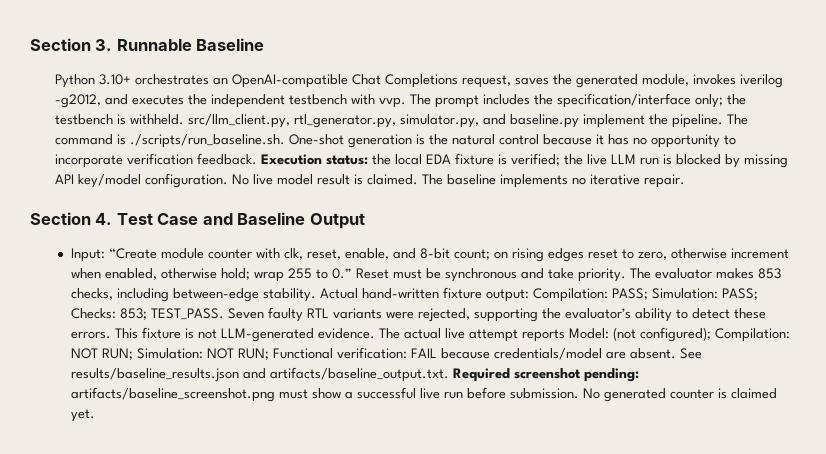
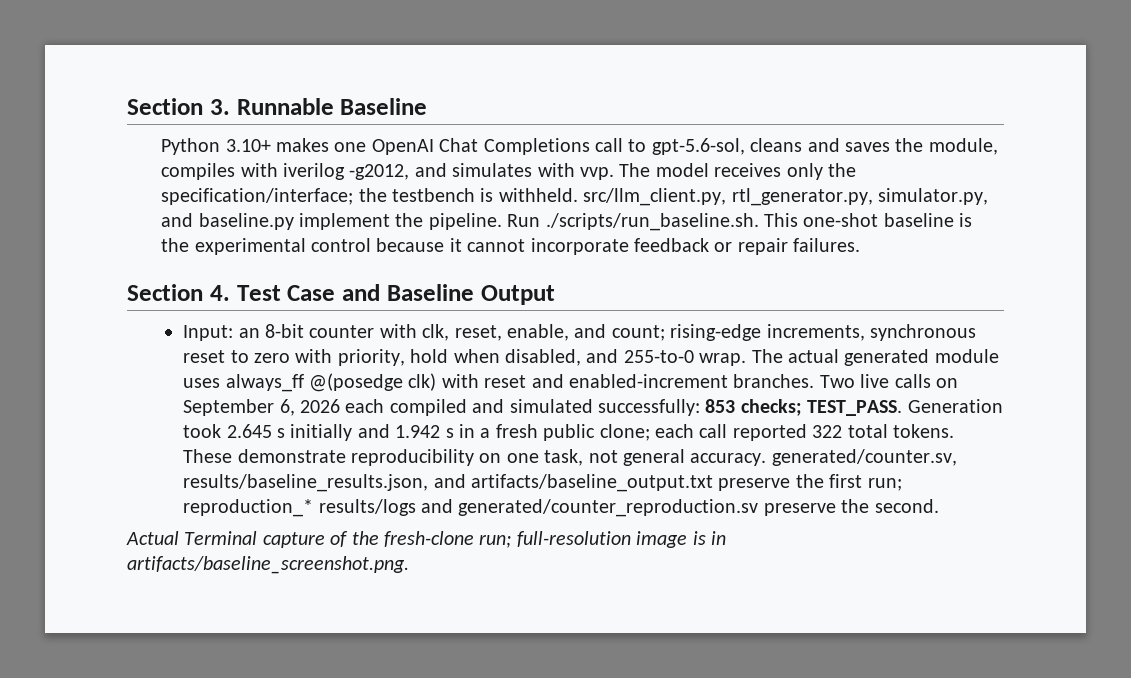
[135,74,784,88] [55,93,724,108] orchestrates an OpenAI-compatible Chat Completions request, saves the generated module, invokes iverilog -g2012, and executes the independent testbench with vvp. The prompt includes the specification/interface only; -> [275,138,998,155] [161,163,856,180] [161,188,354,205] makes one OpenAI Chat Completions call to gpt-5.6-sol, cleans and saves the module, compiles with iverilog -g2012, and simulates with vvp. The model receives only the specification/interface;
[727,114,749,125] [55,134,413,148] The command is ./scripts/run_baseline.sh. One-shot generation -> [507,213,954,231] Run ./scripts/run_baseline.sh. This one-shot baseline
[452,134,496,145] natural -> [194,238,306,255] experimental
[608,134,737,148] [55,153,789,168] [55,173,686,188] has no opportunity to incorporate verification feedback. Execution status: the local EDA fixture is verified; the live LLM run is blocked by missing API key/model configuration. No live model result is claimed. The baseline implements no iterative repair. -> [467,238,861,255] cannot incorporate feedback or repair failures.
[109,248,205,259] “Create module -> [238,324,304,338] an 8-bit
[420,248,790,262] [71,268,782,282] [71,287,759,302] [71,307,767,322] [71,327,791,342] [71,347,703,360] [71,367,640,382] [71,387,778,402] [71,409,96,422] 8-bit count; on rising edges reset to zero, otherwise increment when enabled, otherwise hold; wrap 255 to 0.” Reset must be synchronous and take priority. The evaluator makes 853 checks, including between-edge stability. Actual hand-written fixture output: Compilation: PASS; Simulation: PASS; Checks: 853; TEST_PASS. Seven faulty RTL variants were rejected, supporting the evaluator’s ability to detect these errors. This fixture is not LLM-generated evidence. The actual live attempt reports Model: (not configured); Compilation: NOT RUN; Simulation: NOT RUN; Functional verification: FAIL because credentials/model are absent. See results/baseline_results.json and artifacts/baseline_output.txt. Required screenshot pending: artifacts/baseline_screenshot.png must show a successful live run before submission. No generated counter is claimed yet. -> [611,324,976,341] [183,349,999,366] [183,373,958,392] [183,399,1003,416] [183,424,954,441] [183,449,957,466] [183,474,902,492] [183,499,939,517] [126,531,726,548] [127,556,409,574] count; rising-edge increments, synchronous reset to zero with priority, hold when disabled, and 255-to-0 wrap. The actual generated module uses always_ff @(posedge clk) with reset and enabled-increment branches. Two live calls on September 6, 2026 each compiled and simulated successfully: 853 checks; TEST_PASS. Generation took 2.645 s initially and 1.942 s in a fresh public clone; each call reported 322 total tokens. These demonstrate reproducibility on one task, not general accuracy. generated/counter.sv, results/baseline_results.json, and artifacts/baseline_output.txt preserve the first run; reproduction_* results/logs and generated/counter_reproduction.sv preserve the second. // Actual Terminal capture of the fresh-clone run; full-resolution image is in artifacts/baseline_screenshot.png.

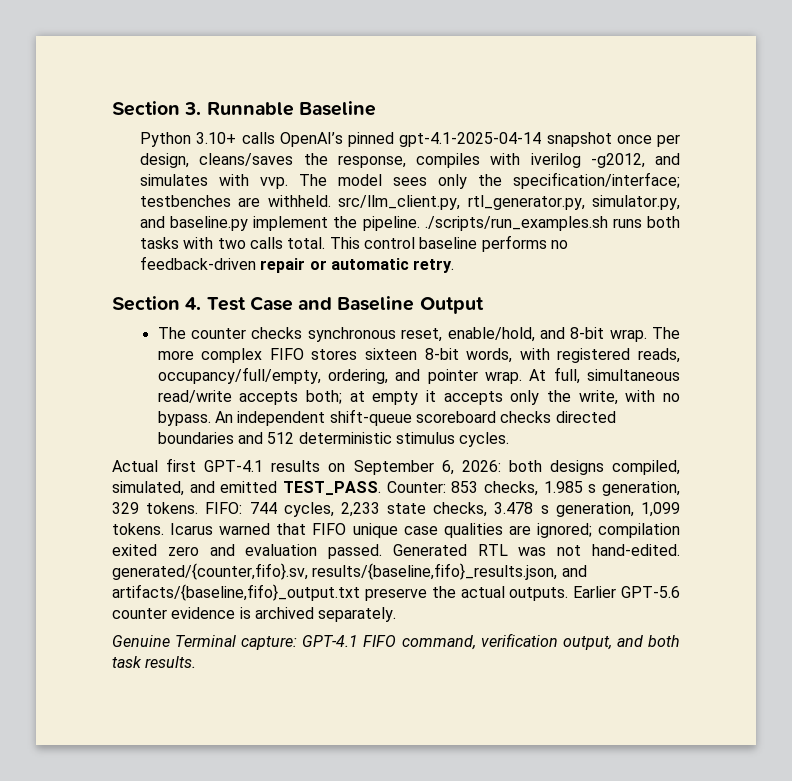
[275,138,998,155] makes one OpenAI Chat Completions call to gpt-5.6-sol, cleans and saves the module, -> [241,132,681,147] [140,153,406,168] calls OpenAI’s pinned gpt-4.1-2025-04-14 snapshot once per design, cleans/saves the response,
[714,163,782,177] receives -> [393,177,428,186] sees
[358,188,494,202] the testbench is -> [140,195,261,207] testbenches are
[507,213,973,231] [161,238,861,255] Run ./scripts/run_baseline.sh. This one-shot baseline is the experimental control because it cannot incorporate feedback or repair failures. -> [424,216,680,231] [140,235,568,252] [140,256,455,273] ./scripts/run_examples.sh runs both tasks with two calls total. This control baseline performs no feedback-driven repair or automatic retry.
[183,324,976,341] [183,349,999,366] [183,373,958,392] [183,399,1003,416] [183,424,954,441] [183,449,957,466] [183,474,902,492] [183,499,939,517] [126,531,726,548] [127,556,409,574] Input: an 8-bit counter with clk, reset, enable, and count; rising-edge increments, synchronous reset to zero with priority, hold when disabled, and 255-to-0 wrap. The actual generated module uses always_ff @(posedge clk) with reset and enabled-increment branches. Two live calls on September 6, 2026 each compiled and simulated successfully: 853 checks; TEST_PASS. Generation took 2.645 s initially and 1.942 s in a fresh public clone; each call reported 322 total tokens. These demonstrate reproducibility on one task, not general accuracy. generated/counter.sv, results/baseline_results.json, and artifacts/baseline_output.txt preserve the first run; reproduction_* results/logs and generated/counter_reproduction.sv preserve the second. // Actual Terminal capture of the fresh-clone run; full-resolution image is in artifacts/baseline_screenshot.png. -> [157,327,681,342] [157,348,680,363] [157,367,680,384] [157,390,680,405] [157,409,616,426] [157,432,510,447] [112,458,681,475] [112,481,681,496] [112,502,680,517] [112,523,681,538] [112,544,680,559] [112,563,587,580] [112,584,680,601] [112,607,397,622] [112,633,680,650] [112,656,197,668] The counter checks synchronous reset, enable/hold, and 8-bit wrap. The more complex FIFO stores sixteen 8-bit words, with registered reads, occupancy/full/empty, ordering, and pointer wrap. At full, simultaneous read/write accepts both; at empty it accepts only the write, with no bypass. An independent shift-queue scoreboard checks directed boundaries and 512 deterministic stimulus cycles. // Actual first GPT-4.1 results on September 6, 2026: both designs compiled, simulated, and emitted TEST_PASS. Counter: 853 checks, 1.985 s generation, 329 tokens. FIFO: 744 cycles, 2,233 state checks, 3.478 s generation, 1,099 tokens. Icarus warned that FIFO unique case qualities are ignored; compilation exited zero and evaluation passed. Generated RTL was not hand-edited. generated/{counter,fifo}.sv, results/{baseline,fifo}_results.json, and artifacts/{baseline,fifo}_output.txt preserve the actual outputs. Earlier GPT-5.6 counter evidence is archived separately. // Genuine Terminal capture: GPT-4.1 FIFO command, verification output, and both task results.

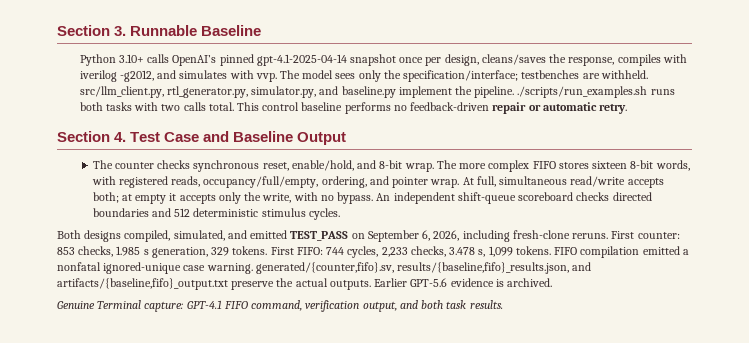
[112,458,542,475] Actual first GPT-4.1 results on September 6, 2026: both -> [57,230,81,239] Both
[283,481,446,495] TEST_PASS. Counter: -> [290,230,680,242] TEST_PASS on September 6, 2026, including fresh-clone reruns. First counter:
(199, 508) none -> [270,247,294,255] First
[387,503,427,514] state -> (408, 252) none
[540,502,680,517] [112,523,681,538] [112,544,680,559] s generation, 1,099 tokens. Icarus warned that FIFO unique case qualities are ignored; compilation exited zero and evaluation passed. Generated RTL was not hand-edited. -> [478,246,689,258] [57,262,253,274] s, 1,099 tokens. FIFO compilation emitted a nonfatal ignored-unique case warning.
[112,608,167,619] counter -> (448, 282) none
[254,607,397,622] archived separately. -> [507,278,553,287] archived.

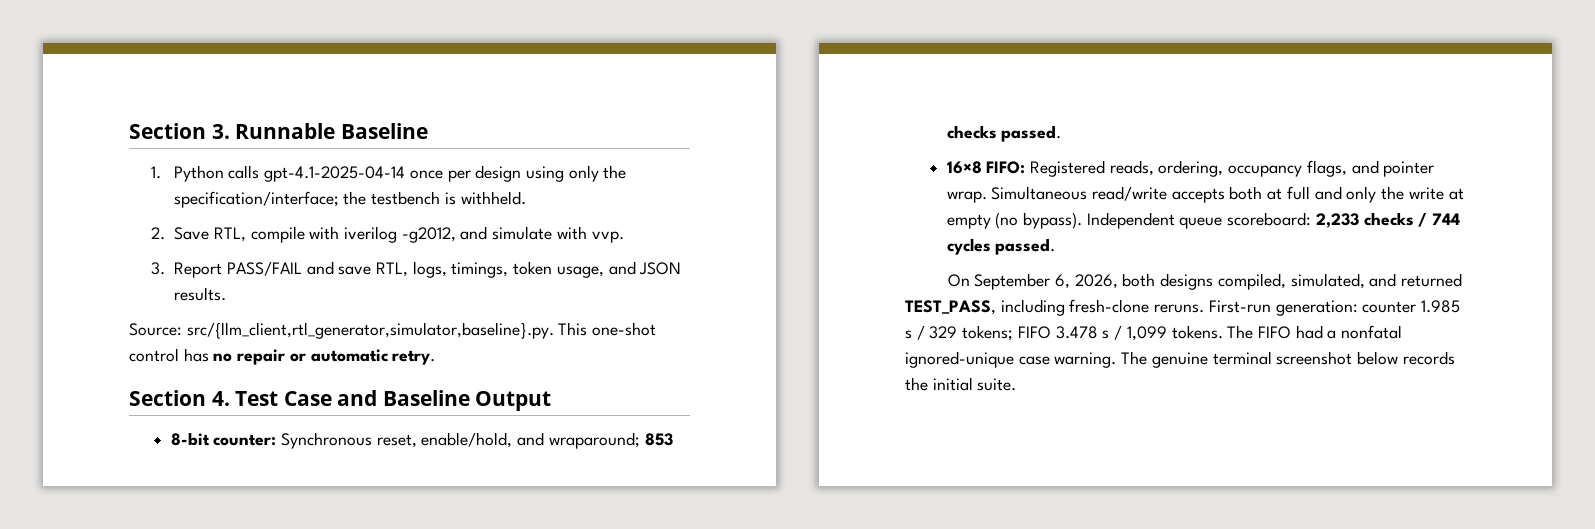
[79,54,661,66] Python 3.10+ calls OpenAI’s pinned gpt-4.1-2025-04-14 snapshot once per design, cleans/saves the response, compiles -> [151,165,627,182] [173,191,526,208] [151,226,305,243] 1. Python calls gpt-4.1-2025-04-14 once per design using only the specification/interface; the testbench is withheld. // 2. Save RTL, compile
[179,70,228,79] simulates -> [492,226,553,240] simulate
[280,70,648,82] [79,86,675,98] [79,102,490,114] The model sees only the specification/interface; testbenches are withheld. src/llm_client.py, rtl_generator.py, simulator.py, and baseline.py implement the pipeline. ./scripts/run_examples.sh runs both tasks with two calls total. This control baseline performs no feedback-driven -> [151,261,682,278] [174,287,227,301] [129,322,657,339] [129,348,233,362] // 3. Report PASS/FAIL and save RTL, logs, timings, token usage, and JSON results. // Source: src/{llm_client,rtl_generator,simulator,baseline}.py. This one-shot control has no
[92,160,690,172] [91,176,664,188] [92,192,652,204] [92,208,340,220] [57,230,680,242] [57,246,680,258] The counter checks synchronous reset, enable/hold, and 8-bit wrap. The more complex FIFO stores sixteen 8-bit words, with registered reads, occupancy/full/empty, ordering, and pointer wrap. At full, simultaneous read/write accepts both; at empty it accepts only the write, with no bypass. An independent shift-queue scoreboard checks directed boundaries and 512 deterministic stimulus cycles. // Both designs compiled, simulated, and emitted TEST_PASS on September 6, 2026, including fresh-clone reruns. First counter: 853 checks, 1.985 s generation, 329 tokens. First FIFO: 744 cycles, 2,233 checks, 3.478 s, 1,099 tokens. FIFO compilation emitted -> [170,432,673,449] [946,125,1062,142] [946,160,1435,177] [946,186,1464,203] [946,212,1461,229] [946,238,1056,255] [947,273,1463,290] [905,299,1461,316] [905,325,1323,341] 8-bit counter: Synchronous reset, enable/hold, and wraparound; 853 checks passed. // 16×8 FIFO: Registered reads, ordering, occupancy flags, and pointer wrap. Simultaneous read/write accepts both at full and only the write at empty (no bypass). Independent queue scoreboard: 2,233 checks / 744 cycles passed. // On September 6, 2026, both designs compiled, simulated, and returned TEST_PASS, including fresh-clone reruns. First-run generation: counter 1.985 s / 329 tokens; FIFO 3.478 s / 1,099 tokens. The FIFO had
[255,262,592,274] [57,278,553,290] [57,300,503,312] generated/{counter,fifo}.sv, results/{baseline,fifo}_results.json, and artifacts/{baseline,fifo}_output.txt preserve the actual outputs. Earlier GPT-5.6 evidence is archived. // Genuine Terminal capture: GPT-4.1 FIFO command, verification output, and both task results. -> [1121,351,1455,368] [905,377,1017,391] The genuine terminal screenshot below records the initial suite.

